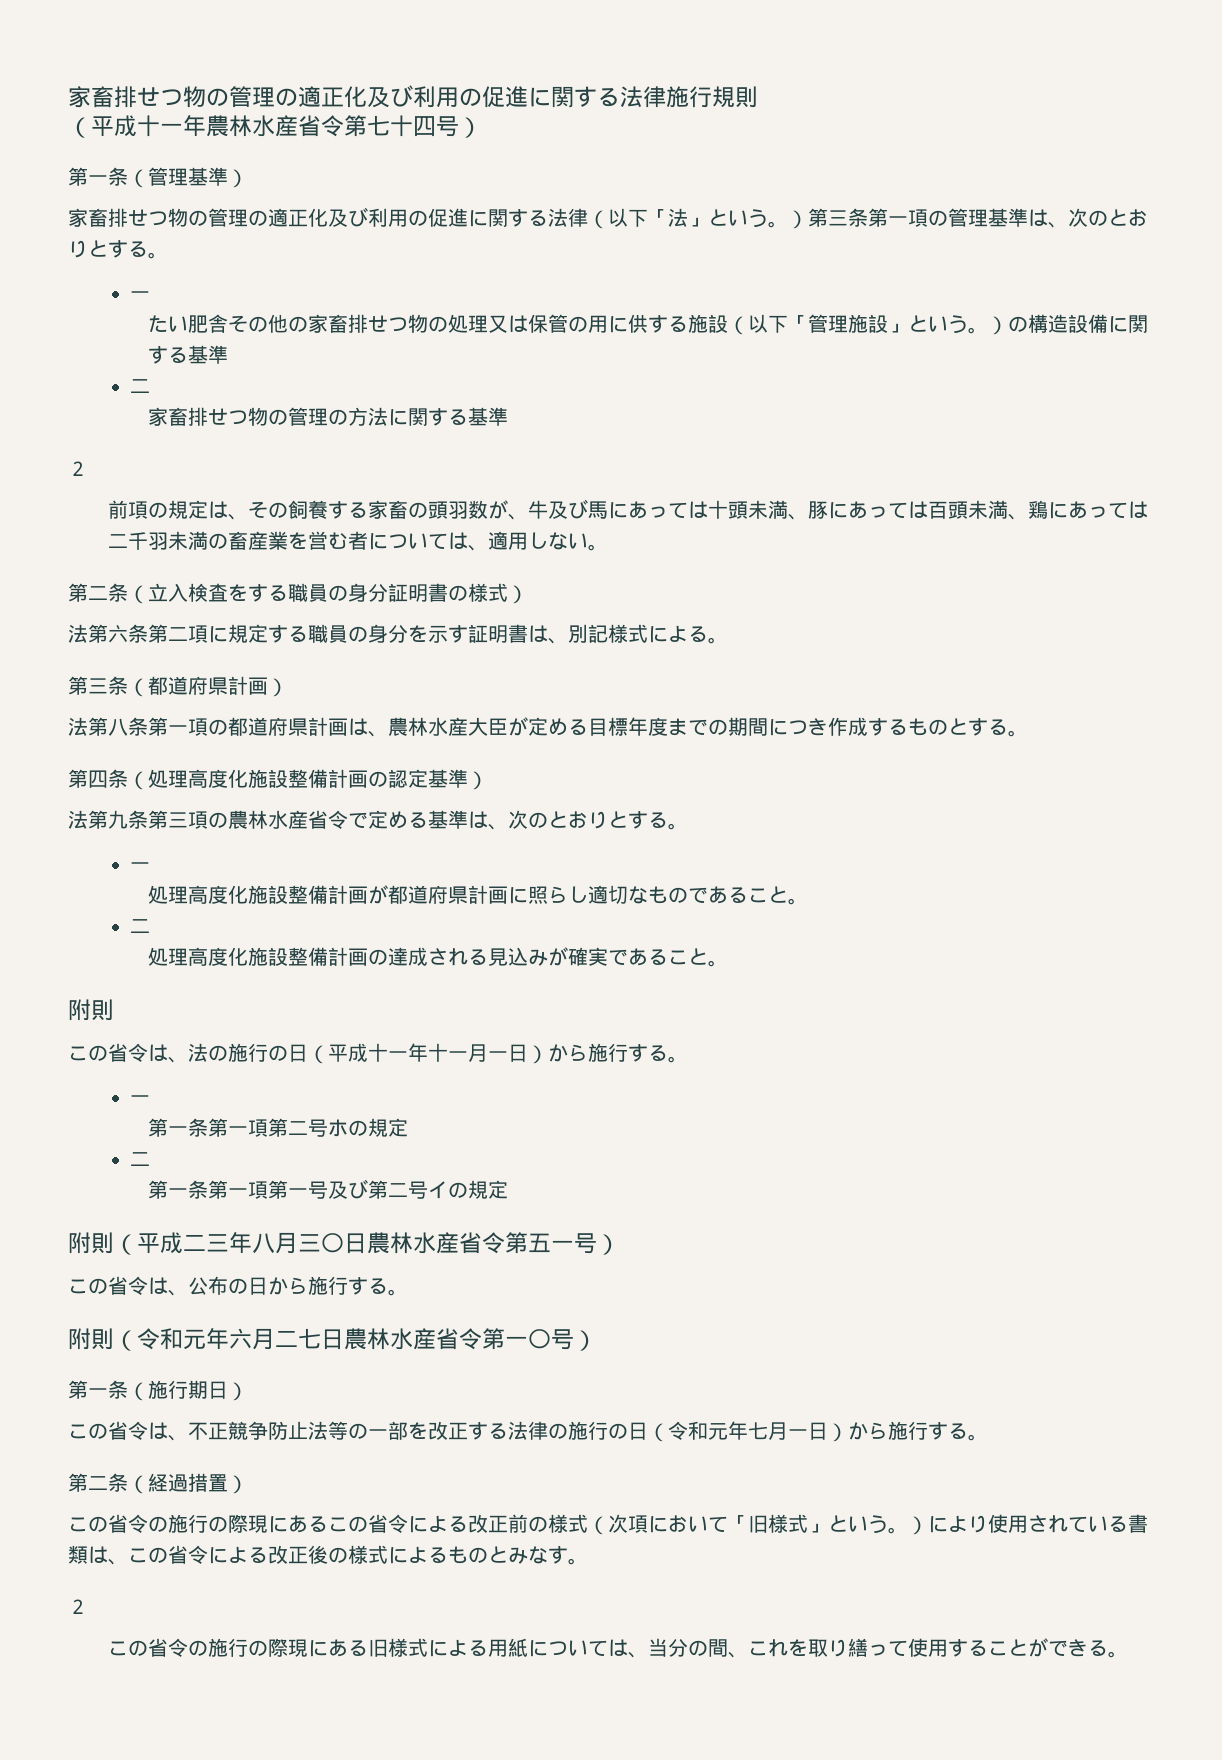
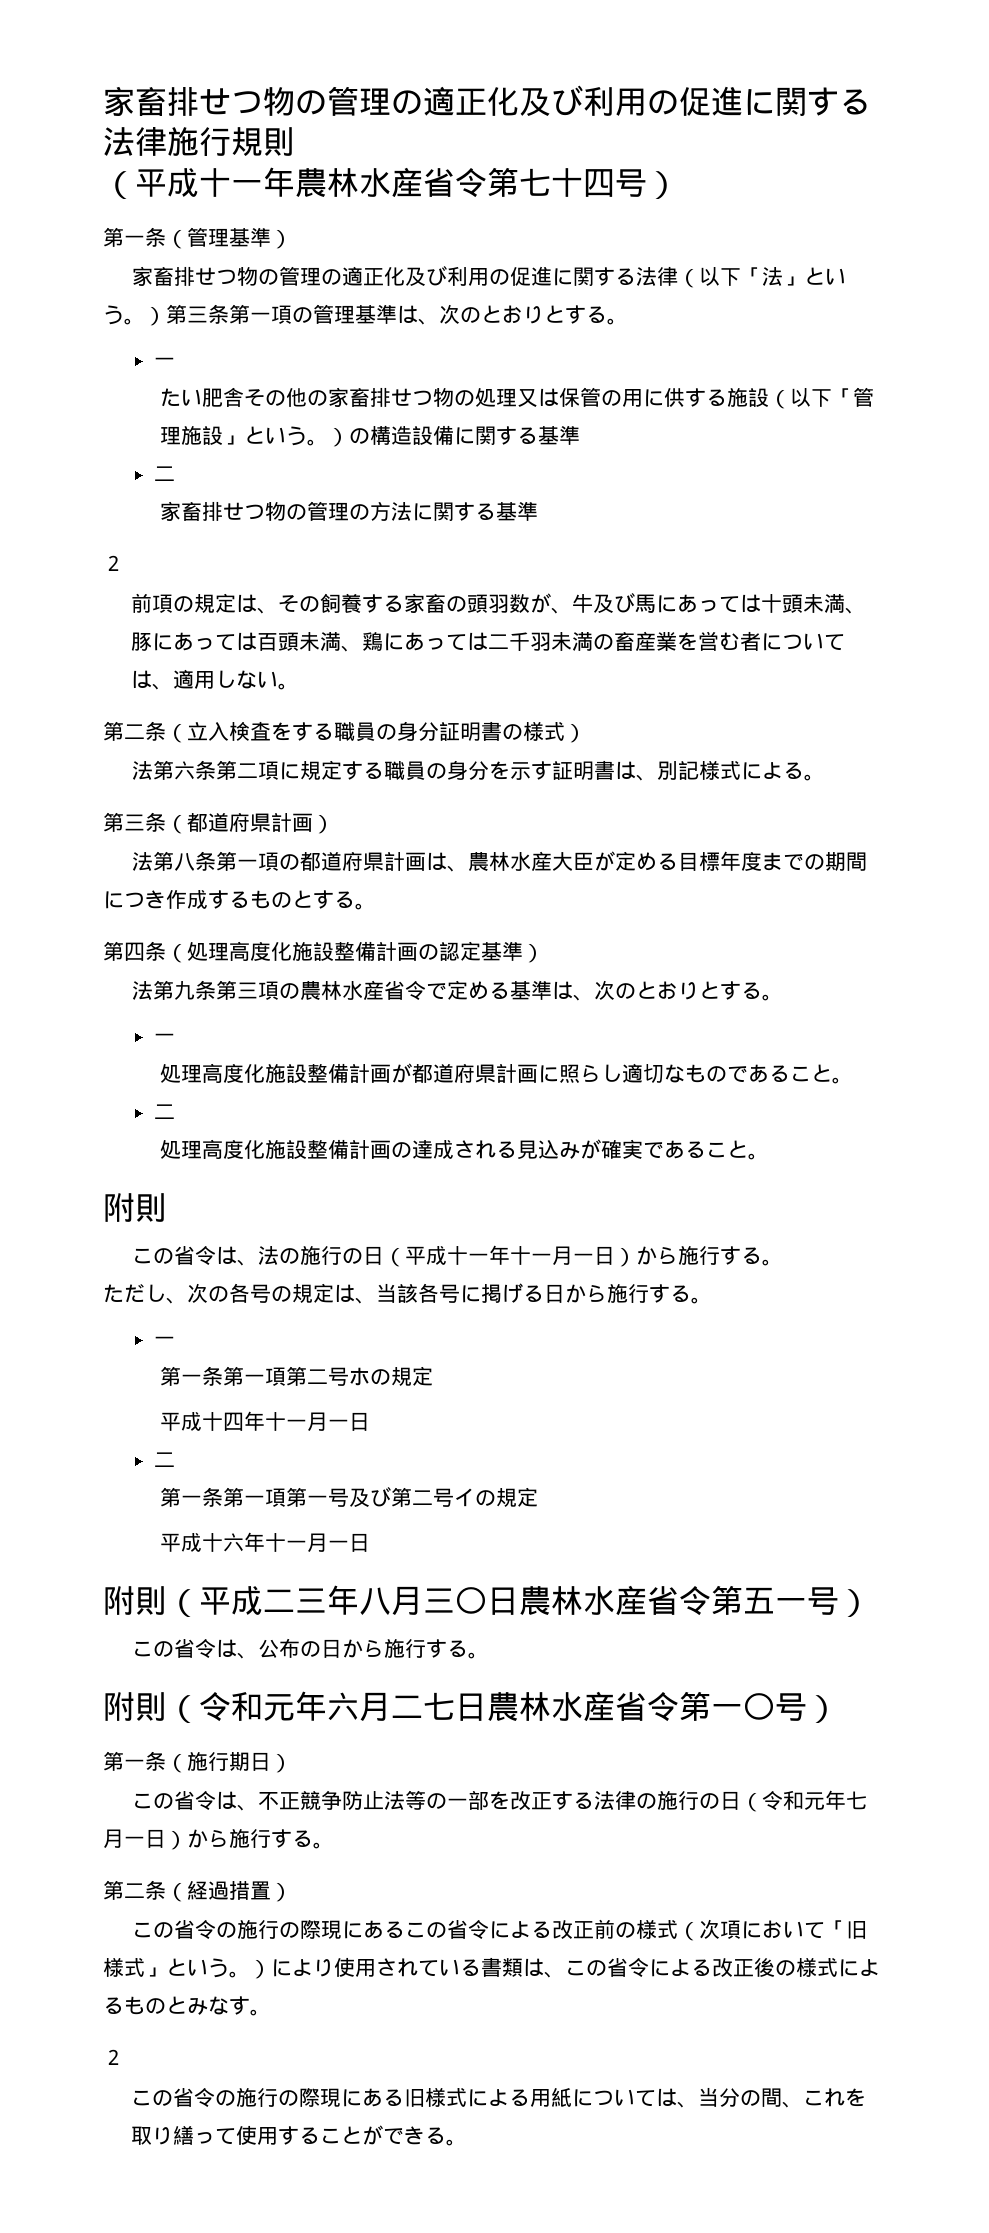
(688, 1059) none -> [103,1283,712,1304] // ただし、次の各号の規定は、当該各号に掲げる日から施行する。
(408, 1127) none -> [159,1411,370,1431] // 平成十四年十一月一日
(508, 1189) none -> [159,1532,370,1552] // 平成十六年十一月一日

